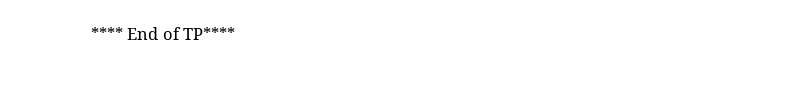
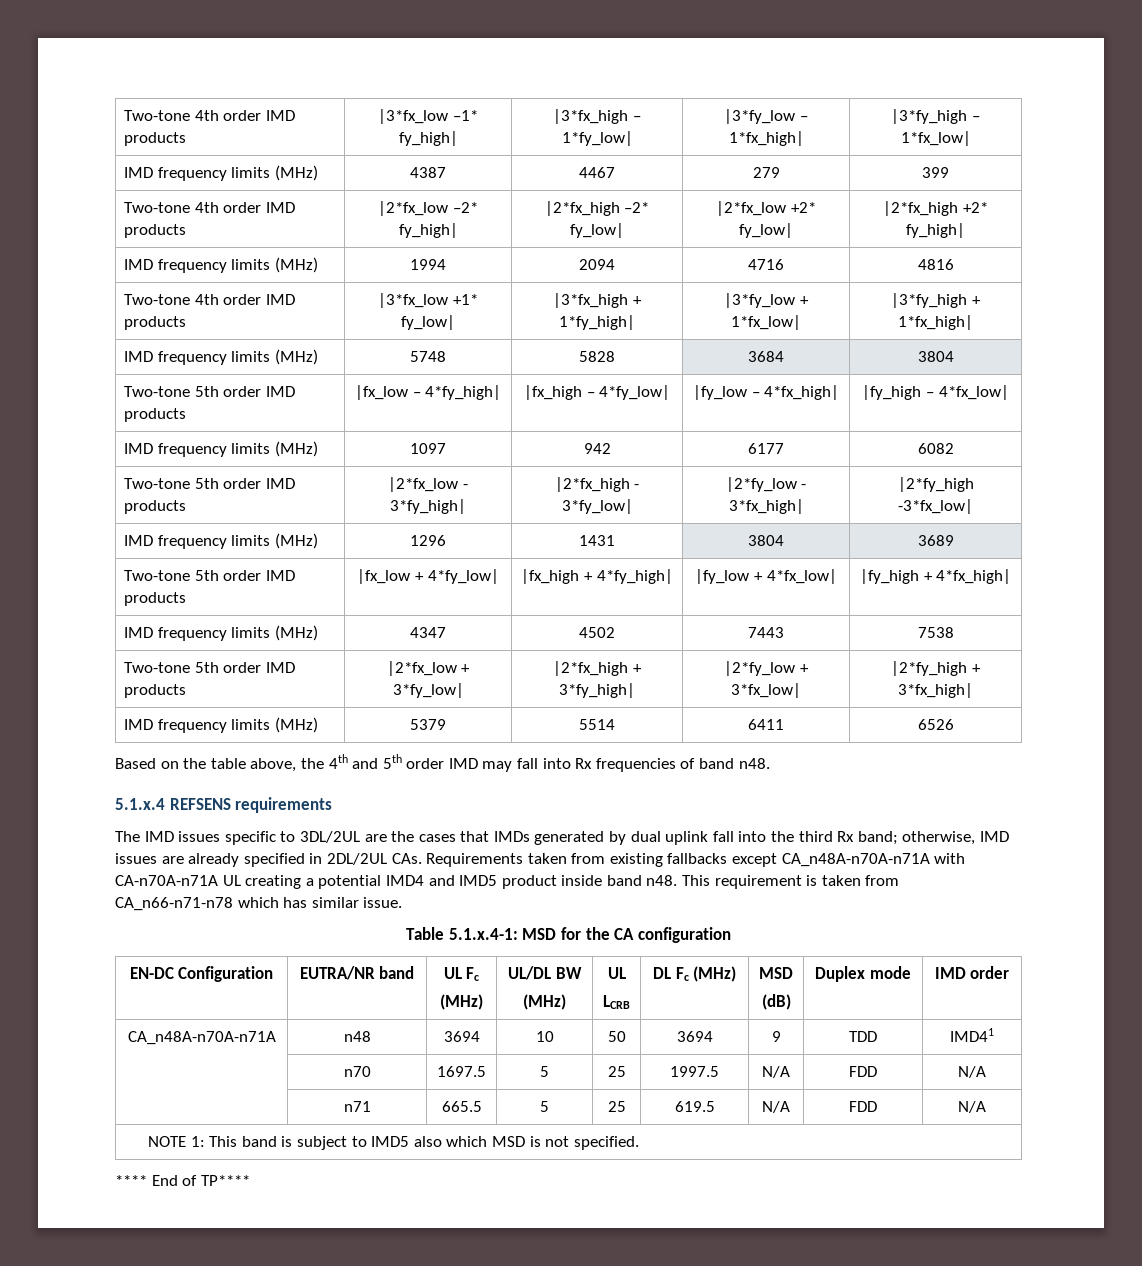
(91, 33) none -> [124,110,295,121] [124,132,187,146] [378,109,478,124] [398,131,458,146] [553,109,641,124] [561,131,633,146] [724,109,808,124] [728,131,804,146] [891,109,980,124] [900,131,971,146] [124,165,318,181] [410,167,446,178] [579,167,615,178] [752,167,780,178] [922,167,949,178] [124,202,295,213] [124,224,187,238] [378,201,478,216] [398,223,458,238] [544,201,650,216] [570,223,624,238] [716,201,816,216] [739,223,793,238] [883,201,988,216] [906,223,965,238] [124,257,318,273] [410,259,446,270] [579,259,615,270] [748,259,784,270] [917,259,954,270] [124,294,295,305] [124,316,187,330] [378,293,478,308] [401,315,455,330] [553,293,642,308] [559,315,635,330] [724,293,809,308] [731,315,801,330] [891,293,981,308] [898,315,973,330] [124,349,318,365] [410,351,446,362] [579,351,615,362] [748,351,784,362] [917,351,954,362] [124,386,295,397] [124,408,187,422] [354,385,502,400] [523,385,671,400] [692,385,840,400] [862,385,1009,400] [124,441,318,457] [410,443,446,454] [583,443,611,454] [748,443,784,454] [917,443,954,454] [124,478,295,489] [124,500,187,514] [388,477,468,492] [390,499,466,514] [554,477,640,492] [561,499,633,514] [725,477,807,492] [728,499,804,514] [897,477,974,492] [898,499,973,514] [124,533,318,549] [410,535,446,546] [579,535,615,546] [748,535,784,546] [917,535,954,546] [124,570,295,581] [124,592,187,606] [357,569,499,584] [521,569,673,584] [695,569,837,584] [859,569,1012,584] [124,625,318,641] [410,627,446,638] [579,627,615,638] [748,627,784,638] [917,627,954,638] [124,662,295,673] [124,684,187,698] [386,661,471,676] [392,683,464,698] [553,661,642,676] [559,683,635,698] [724,661,809,676] [731,683,801,698] [891,661,981,676] [898,683,973,698] [124,717,318,733] [410,719,446,730] [579,719,615,730] [748,719,784,730] [917,719,954,730] [115,754,770,772] [115,797,333,813] [115,831,1009,845] [115,853,966,867] [115,875,900,889] [115,897,403,911] [406,927,731,943] [129,966,274,982] [299,966,415,980] [443,967,480,981] [440,994,483,1010] [508,966,582,980] [523,994,566,1010] [607,967,626,979] [603,995,630,1009] [652,966,737,982] [759,967,793,979] [761,994,791,1010] [815,966,911,982] [934,966,1010,979] [127,1031,276,1045] [343,1031,371,1042] [443,1031,480,1042] [535,1031,554,1042] [607,1031,626,1042] [676,1031,713,1042] [771,1031,781,1042] [849,1031,877,1042] [950,1028,994,1042] [343,1066,371,1077] [437,1066,486,1077] [540,1066,549,1077] [607,1066,626,1077] [670,1066,719,1077] [762,1066,790,1078] [849,1066,877,1077] [958,1066,986,1078] [343,1101,371,1112] [441,1101,482,1112] [540,1101,549,1112] [607,1101,626,1112] [674,1101,715,1112] [762,1101,790,1113] [849,1101,877,1112] [958,1101,986,1113] [148,1136,639,1150] Two-tone 4th order IMD products | |3*fx_low –1* fy_high| | |3*fx_high – 1*fy_low| | |3*fy_low – 1*fx_high| | |3*fy_high – 1*fx_low| // IMD frequency limits (MHz) | 4387 | 4467 | 279 | 399 // Two-tone 4th order IMD products | |2*fx_low –2* fy_high| | |2*fx_high –2* fy_low| | |2*fx_low +2* fy_low| | |2*fx_high +2* fy_high| // IMD frequency limits (MHz) | 1994 | 2094 | 4716 | 4816 // Two-tone 4th order IMD products | |3*fx_low +1* fy_low| | |3*fx_high + 1*fy_high| | |3*fy_low + 1*fx_low| | |3*fy_high + 1*fx_high| // IMD frequency limits (MHz) | 5748 | 5828 | 3684 | 3804 // Two-tone 5th order IMD products | |fx_low – 4*fy_high| | |fx_high – 4*fy_low| | |fy_low – 4*fx_high| | |fy_high – 4*fx_low| // IMD frequency limits (MHz) | 1097 | 942 | 6177 | 6082 // Two-tone 5th order IMD products | |2*fx_low - 3*fy_high| | |2*fx_high - 3*fy_low| | |2*fy_low - 3*fx_high| | |2*fy_high -3*fx_low| // IMD frequency limits (MHz) | 1296 | 1431 | 3804 | 3689 // Two-tone 5th order IMD products | |fx_low + 4*fy_low| | |fx_high + 4*fy_high| | |fy_low + 4*fx_low| | |fy_high + 4*fx_high| // IMD frequency limits (MHz) | 4347 | 4502 | 7443 | 7538 // Two-tone 5th order IMD products | |2*fx_low + 3*fy_low| | |2*fx_high + 3*fy_high| | |2*fy_low + 3*fx_low| | |2*fy_high + 3*fx_high| // IMD frequency limits (MHz) | 5379 | 5514 | 6411 | 6526 // Based on the table above, the 4th and 5th order IMD may fall into Rx frequencies of band n48. // 5.1.x.4 REFSENS requirements // The IMD issues specific to 3DL/2UL are the cases that IMDs generated by dual uplink fall into the third Rx band; otherwise, IMD issues are already specified in 2DL/2UL CAs. Requirements taken from existing fallbacks except CA_n48A-n70A-n71A with CA-n70A-n71A UL creating a potential IMD4 and IMD5 product inside band n48. This requirement is taken from CA_n66-n71-n78 which has similar issue. // Table 5.1.x.4-1: MSD for the CA configuration // EN-DC Configuration | EUTRA/NR band | UL Fc // (MHz) | UL/DL BW // (MHz) | UL // LCRB | DL Fc (MHz) | MSD // (dB) | Duplex mode | IMD order // CA_n48A-n70A-n71A | n48 | 3694 | 10 | 50 | 3694 | 9 | TDD | IMD41 // | n70 | 1697.5 | 5 | 25 | 1997.5 | N/A | FDD | N/A // | n71 | 665.5 | 5 | 25 | 619.5 | N/A | FDD | N/A // NOTE 1: This band is subject to IMD5 also which MSD is not specified. //

